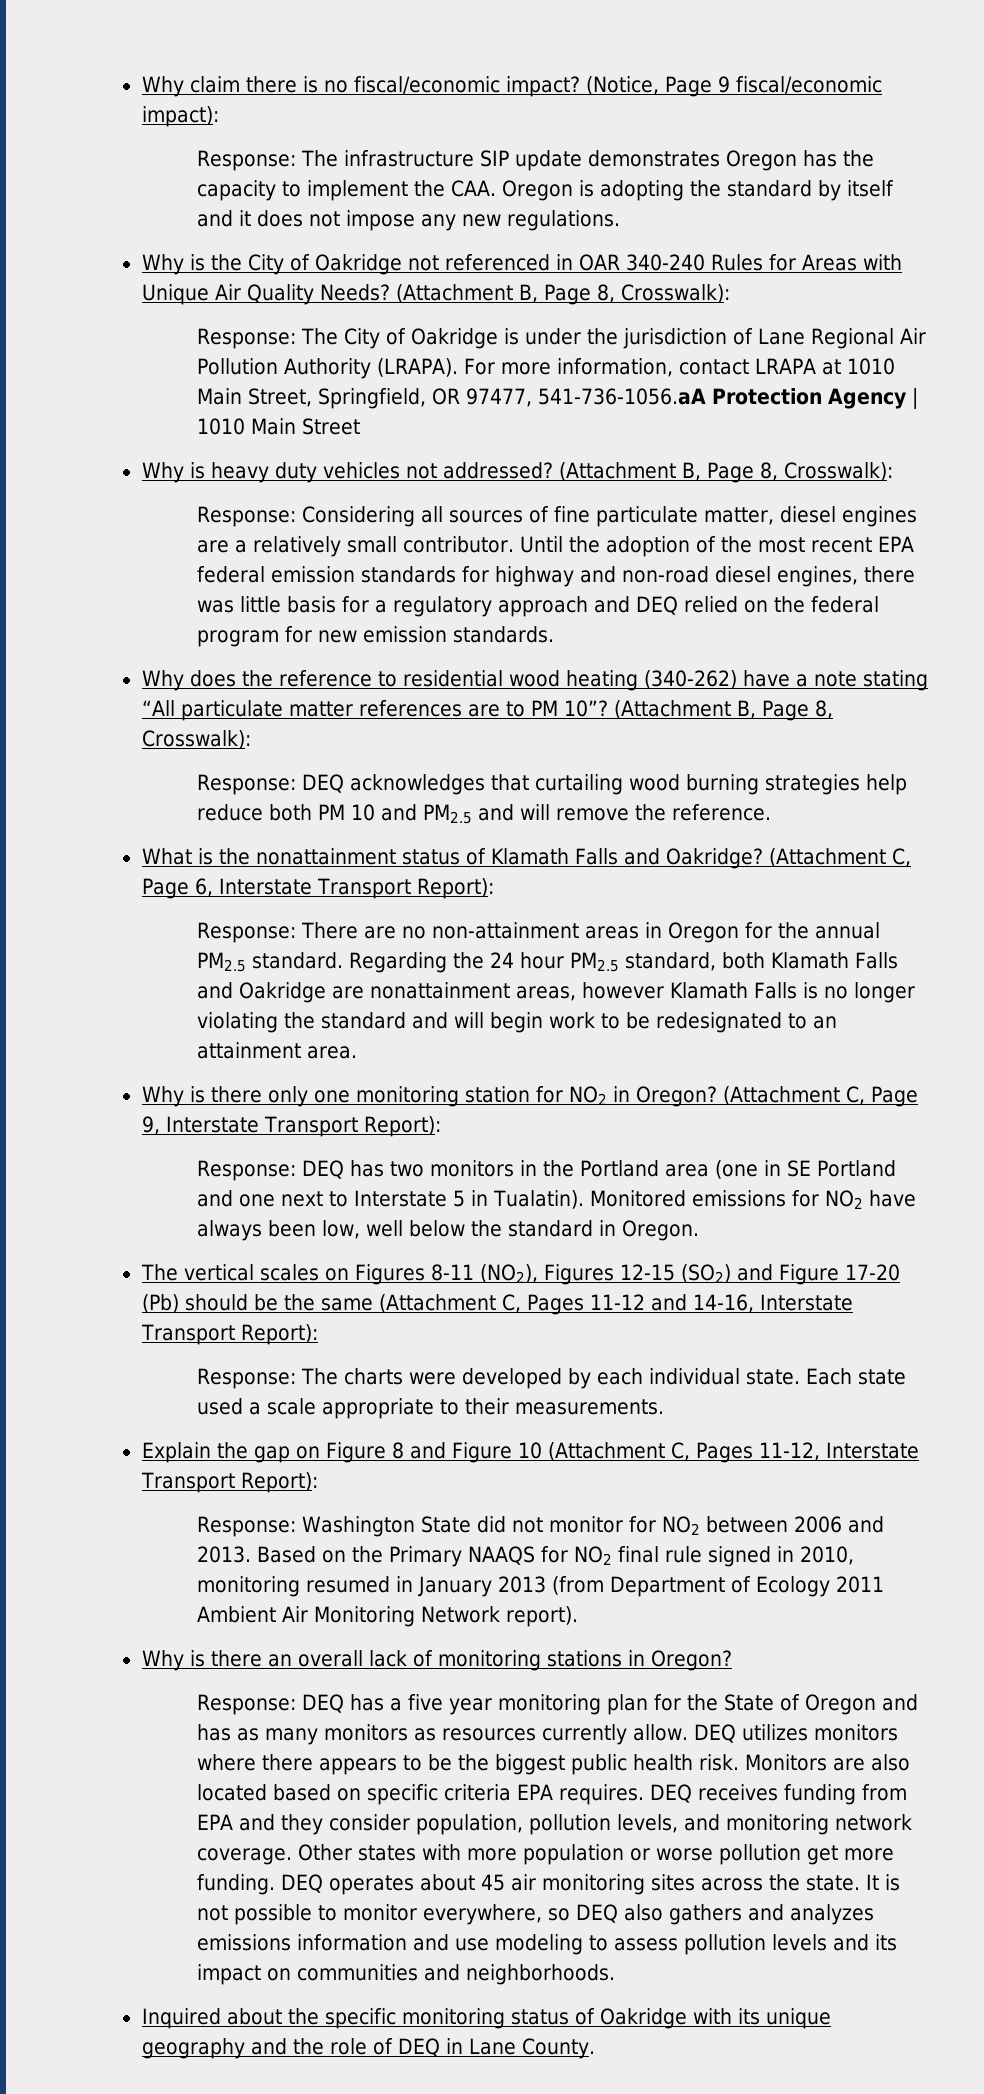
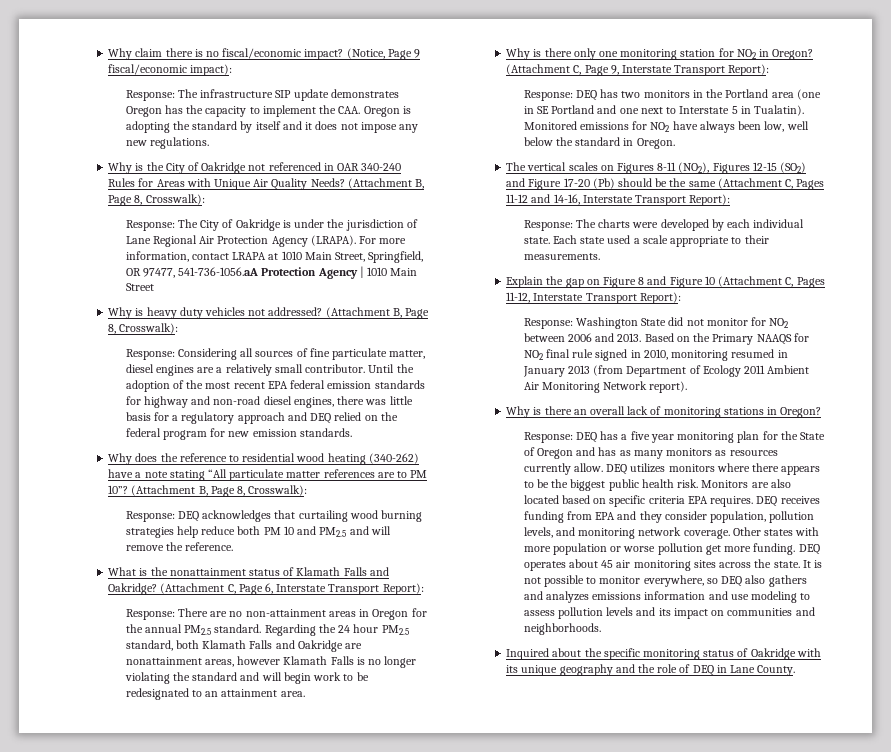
[197,358,372,379] Pollution Authority -> [217,236,308,247] Protection Agency

